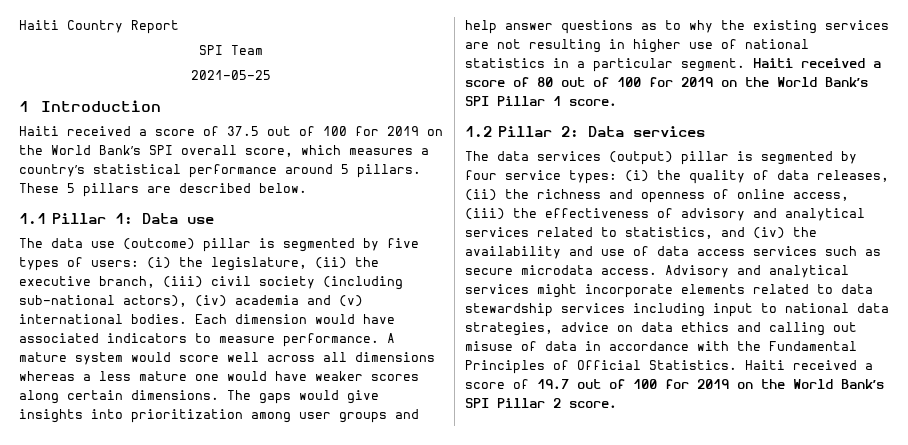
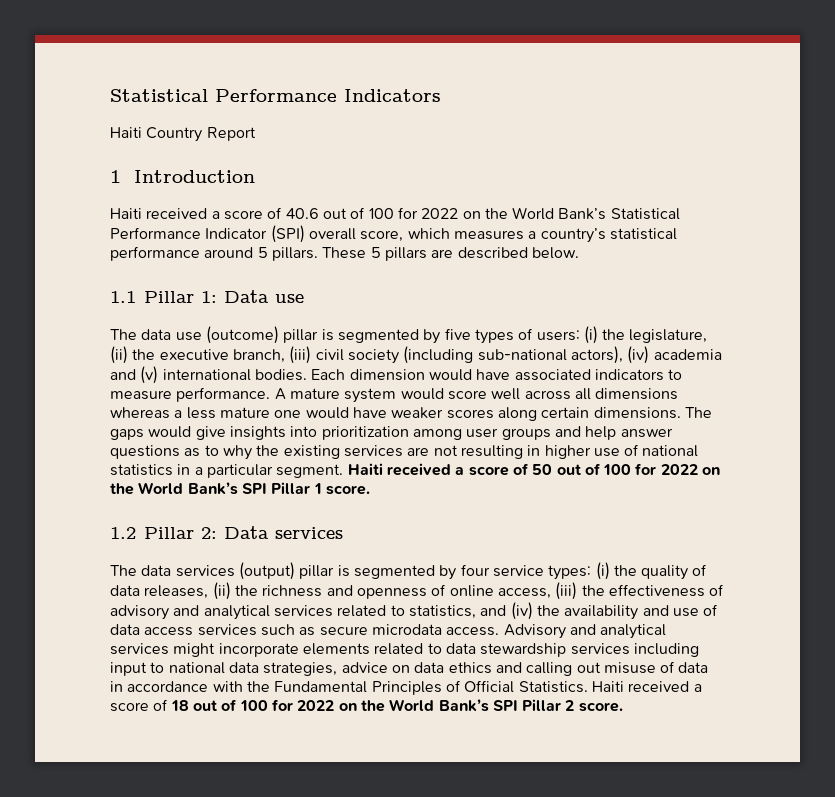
(19, 25) none -> [110,89,441,102] Statistical Performance Indicators //
[199,45,263,55] [191,70,271,80] // SPI Team // 2021-05-25 -> (256, 134) none
[227,126,443,136] [19,145,173,155] 37.5 out of 100 for 2019 on the World Bank’s SPI -> [285,207,680,220] [110,225,305,243] 40.6 out of 100 for 2022 on the World Bank’s Statistical Performance Indicator (SPI)
[537,77,713,87] 80 out of 100 for 2019 -> [532,463,698,475] 50 out of 100 for 2022
[537,379,729,389] 19.7 out of 100 for 2019 -> [170,699,335,711] 18 out of 100 for 2022

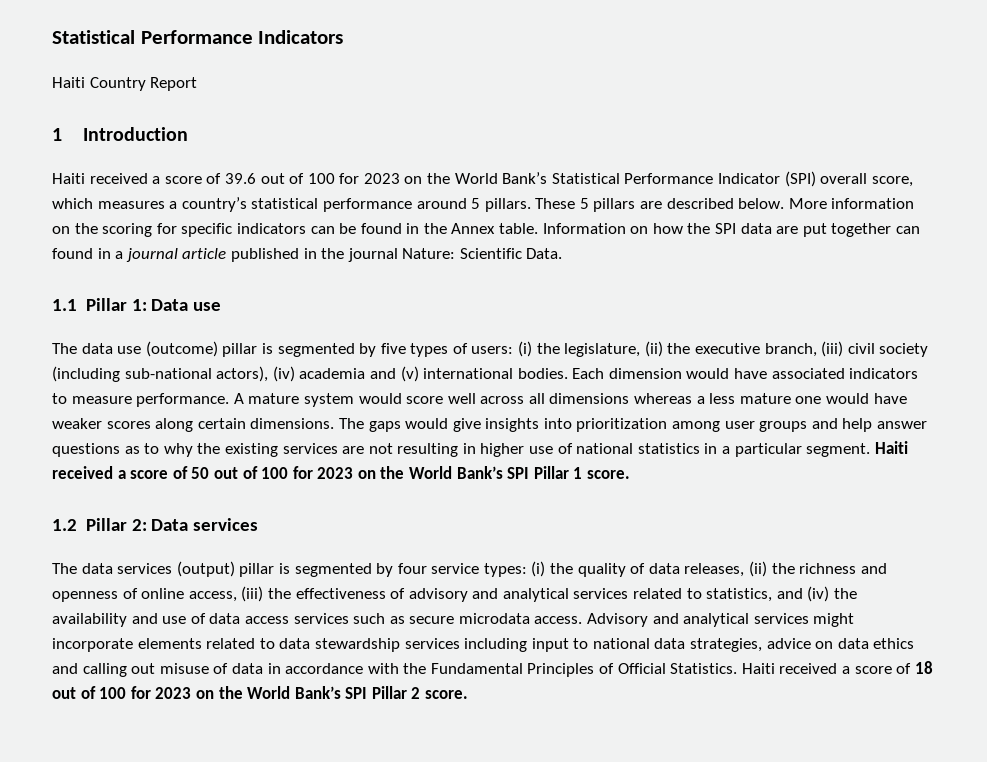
[285,207,459,219] 40.6 out of 100 for 2022 -> [224,173,400,184] 39.6 out of 100 for 2023
(579, 253) none -> [788,198,915,209] [52,223,920,237] [52,248,563,262] More information on the scoring for specific indicators can be found in the Annex table. Information on how the SPI data are put together can found in a journal article published in the journal Nature: Scientific Data.
[660,464,698,475] 2022 -> [317,467,354,479] 2023
[297,700,335,711] 2022 -> [155,687,192,699] 2023

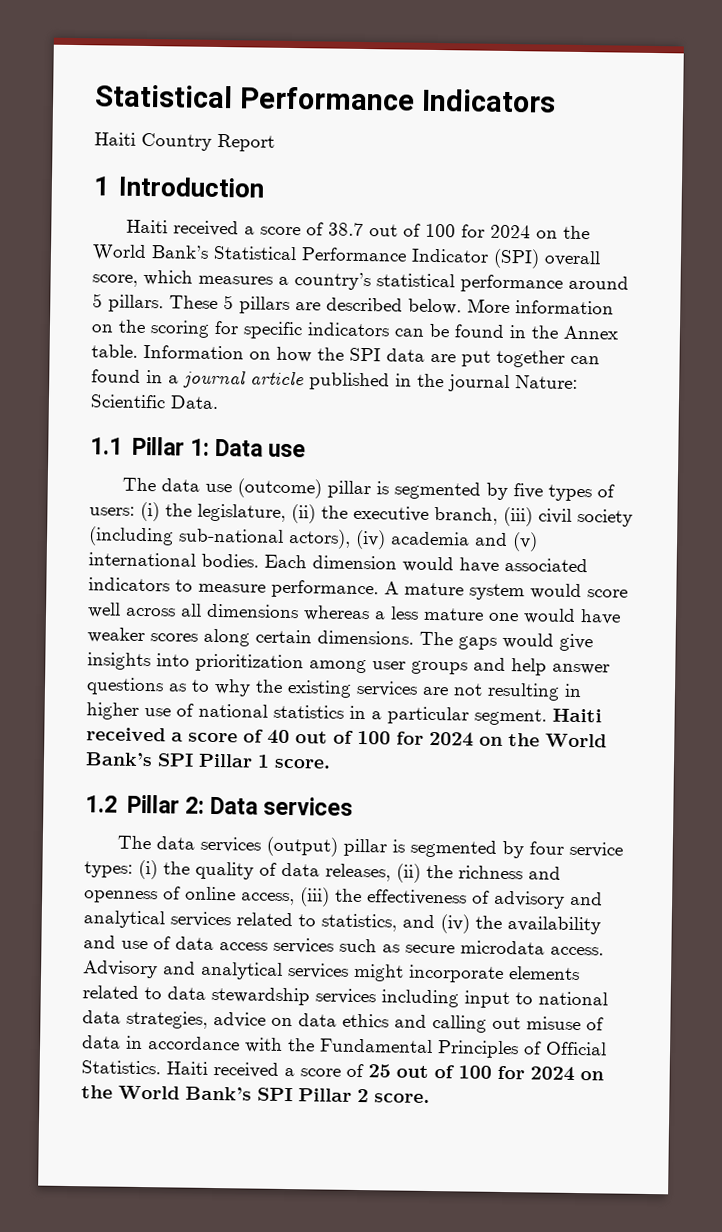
[224,173,400,184] 39.6 out of 100 for 2023 -> [328,222,532,239] 38.7 out of 100 for 2024
[191,466,354,479] 50 out of 100 for 2023 -> [267,729,474,747] 40 out of 100 for 2024
[914,661,933,674] [52,686,192,699] 18 out of 100 for 2023 -> [368,1064,575,1081] 25 out of 100 for 2024

